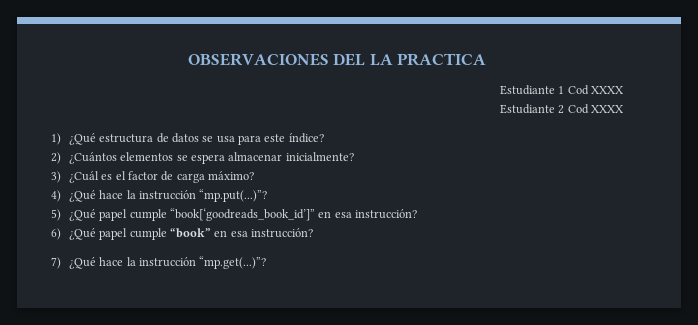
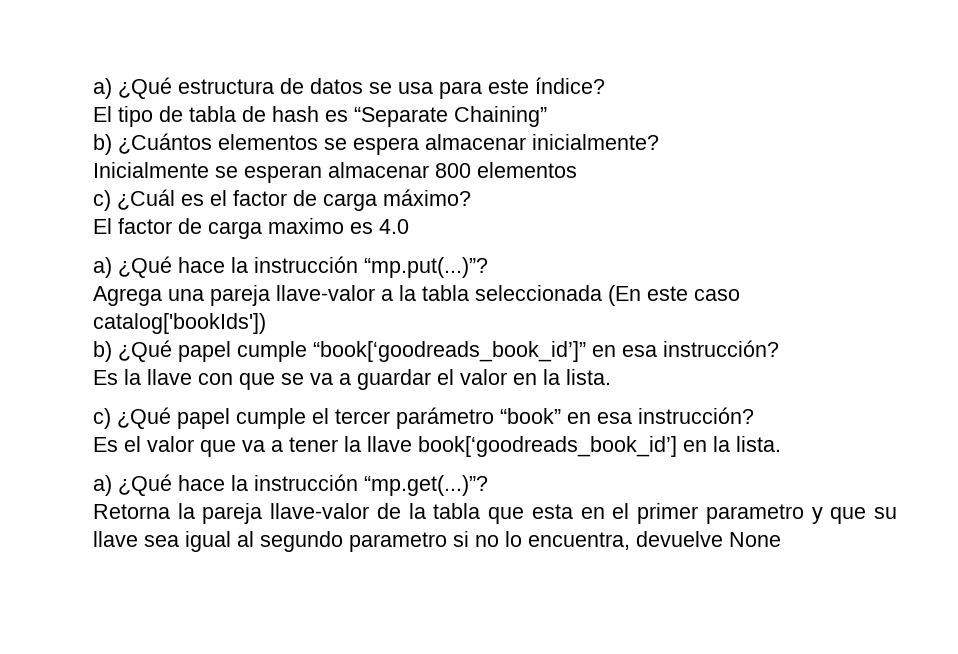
[187,53,487,66] [499,85,624,95] [499,104,624,114] [51,133,61,145] OBSERVACIONES DEL LA PRACTICA // Estudiante 1 Cod XXXX // Estudiante 2 Cod XXXX // 1) -> [93,78,112,99] a)
[51,152,61,164] 2) -> [93,106,547,127] [93,134,112,155] El tipo de tabla de hash es “Separate Chaining” // b)
[51,171,61,183] 3) -> [93,162,577,183] [93,190,111,211] Inicialmente se esperan almacenar 800 elementos // c)
[51,190,61,202] 4) -> [93,218,409,239] [93,257,112,278] El factor de carga maximo es 4.0 // a)
[51,209,61,221] 5) -> [93,285,740,306] [93,313,266,334] [93,341,112,362] Agrega una pareja llave-valor a la tabla seleccionada (En este caso catalog['bookIds']) // b)
[51,228,314,240] [51,257,61,269] 6) ¿Qué papel cumple “book” en esa instrucción? // 7) -> [93,369,611,390] [93,407,754,429] [93,436,781,457] [93,475,112,496] Es la llave con que se va a guardar el valor en la lista. // c) ¿Qué papel cumple el tercer parámetro “book” en esa instrucción? // Es el valor que va a tener la llave book[‘goodreads_book_id’] en la lista. // a)
(267, 262) none -> [93,503,898,524] [93,531,781,552] // Retorna la pareja llave-valor de la tabla que esta en el primer parametro y que su llave sea igual al segundo parametro si no lo encuentra, devuelve None

